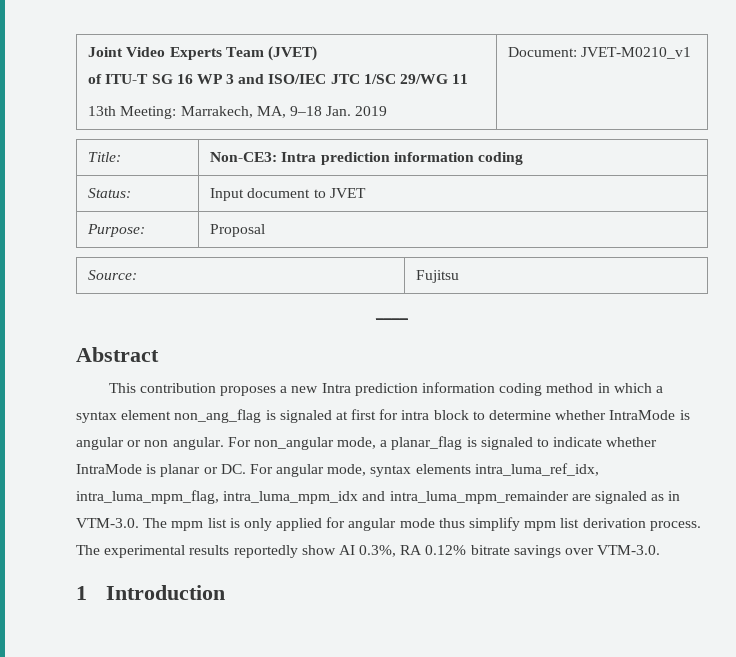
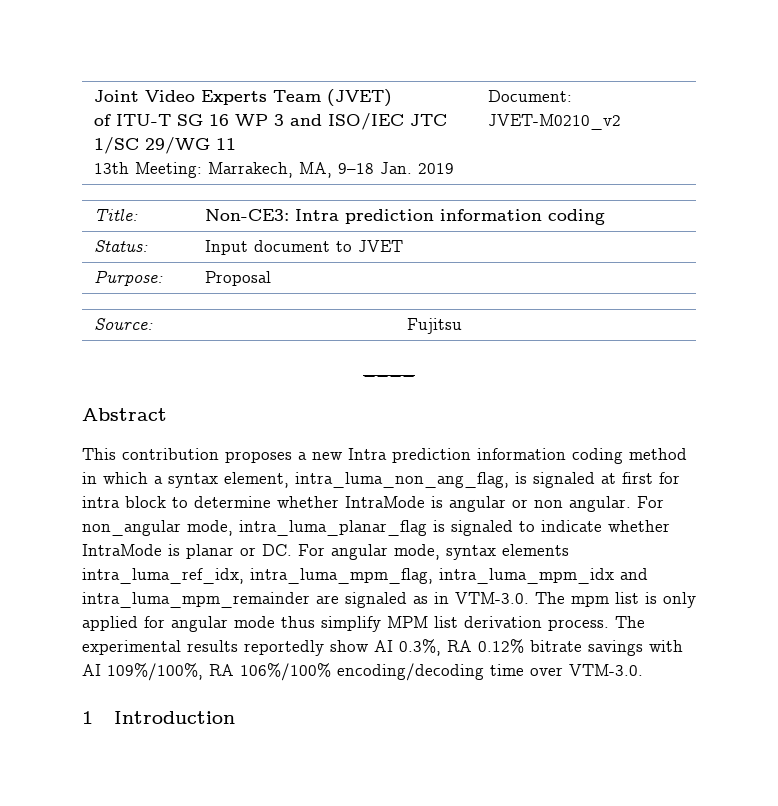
[581,47,692,59] JVET-M0210_v1 -> [488,114,622,130] JVET-M0210_v2
[121,409,262,423] element non_ang_flag -> [224,472,509,488] element, intra_luma_non_ang_flag,
[380,436,463,450] a planar_flag -> [239,520,427,536] intra_luma_planar_flag
[524,521,557,531] mpm -> [387,616,428,628] MPM
(561, 551) none -> [649,640,683,652] [82,663,524,681] with AI 109%/100%, RA 106%/100% encoding/decoding time

